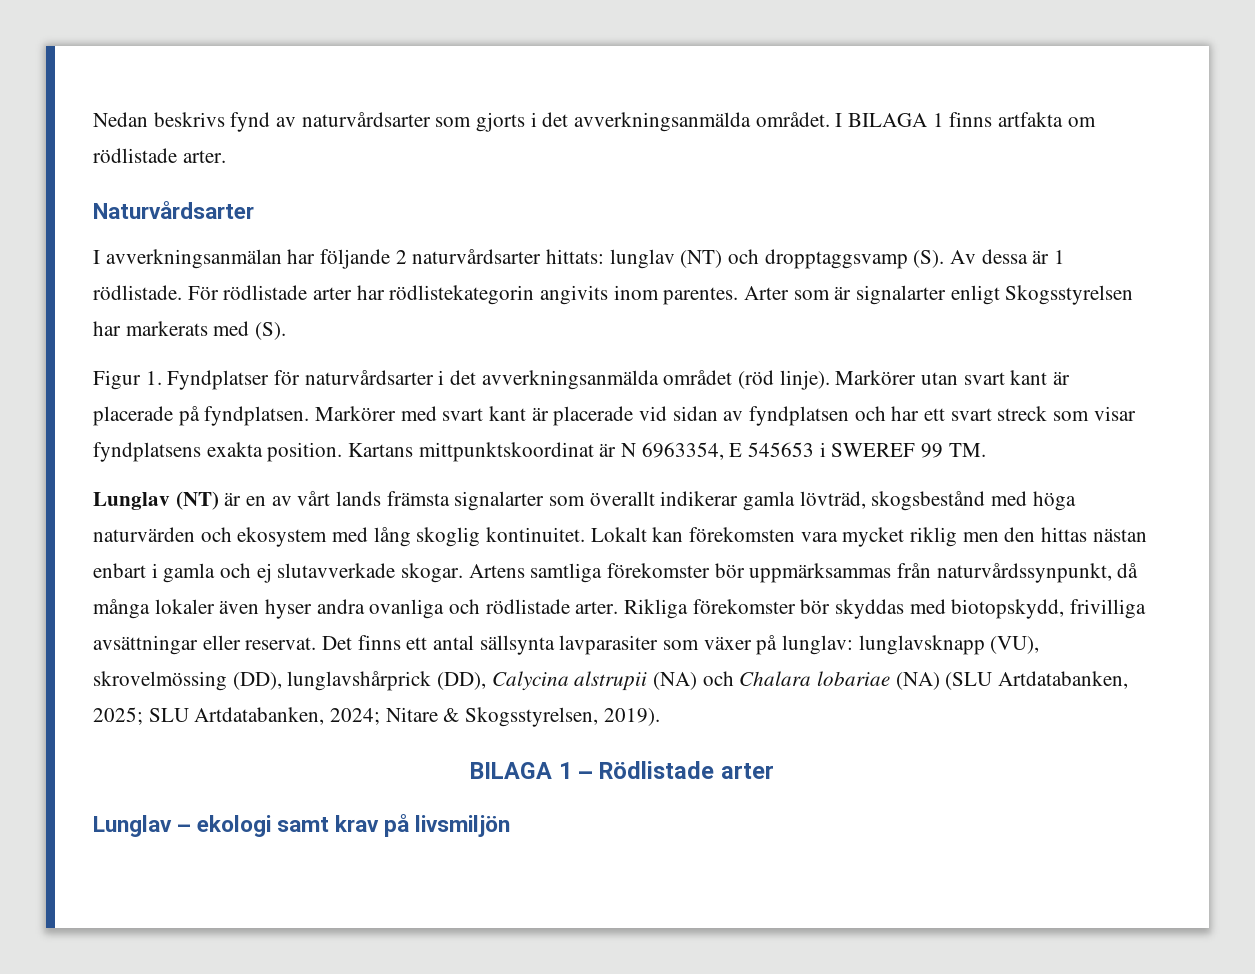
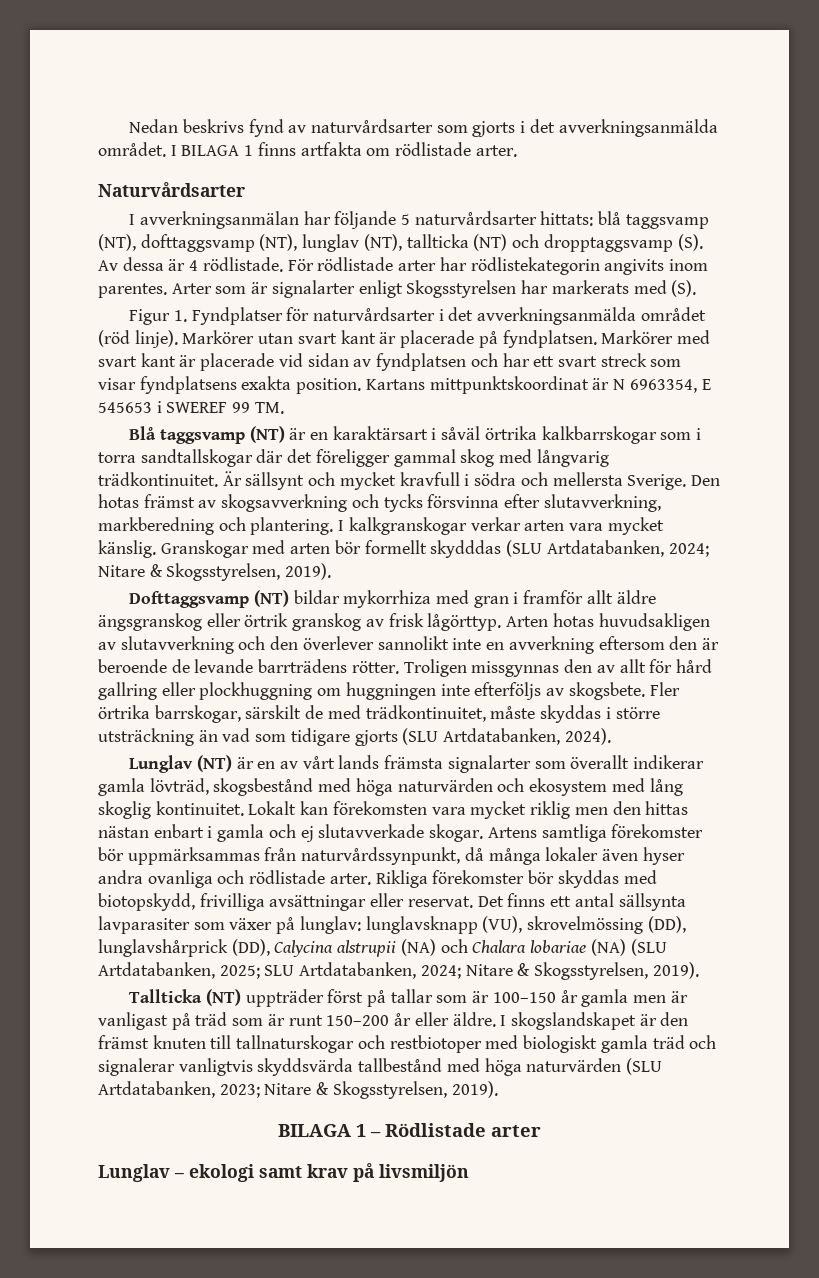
[395,250,407,264] 2 -> [400,214,410,225] 5
[609,249,675,269] lunglav -> [598,211,709,229] [98,234,469,252] blå taggsvamp (NT), dofttaggsvamp (NT), lunglav (NT), tallticka
[1054,250,1066,264] 1 -> [189,260,199,271] 4
(986, 450) none -> [129,426,702,444] [98,449,609,467] [98,471,720,490] [98,494,661,512] [98,517,664,535] [98,540,709,558] [98,563,332,581] [129,590,656,608] [98,613,710,631] [98,636,719,654] [98,659,712,677] [98,682,680,700] [98,705,660,723] [98,728,611,746] // Blå taggsvamp (NT) är en karaktärsart i såväl örtrika kalkbarrskogar som i torra sandtallskogar där det föreligger gammal skog med långvarig trädkontinuitet. Är sällsynt och mycket kravfull i södra och mellersta Sverige. Den hotas främst av skogsavverkning och tycks försvinna efter slutavverkning, markberedning och plantering. I kalkgranskogar verkar arten vara mycket känslig. Granskogar med arten bör formellt skydddas (SLU Artdatabanken, 2024; Nitare & Skogsstyrelsen, 2019). // Dofttaggsvamp (NT) bildar mykorrhiza med gran i framför allt äldre ängsgranskog eller örtrik granskog av frisk lågörttyp. Arten hotas huvudsakligen av slutavverkning och den överlever sannolikt inte en avverkning eftersom den är beroende de levande barrträdens rötter. Troligen missgynnas den av allt för hård gallring eller plockhuggning om huggningen inte efterföljs av skogsbete. Fler örtrika barrskogar, särskilt de med trädkontinuitet, måste skyddas i större utsträckning än vad som tidigare gjorts (SLU Artdatabanken, 2024).
(660, 717) none -> [129,989,688,1007] [98,1012,689,1030] [98,1035,717,1053] [98,1058,663,1076] [98,1081,498,1099] // Tallticka (NT) uppträder först på tallar som är 100–150 år gamla men är vanligast på träd som är runt 150–200 år eller äldre. I skogslandskapet är den främst knuten till tallnaturskogar och restbiotoper med biologiskt gamla träd och signalerar vanligtvis skyddsvärda tallbestånd med höga naturvärden (SLU Artdatabanken, 2023; Nitare & Skogsstyrelsen, 2019).

